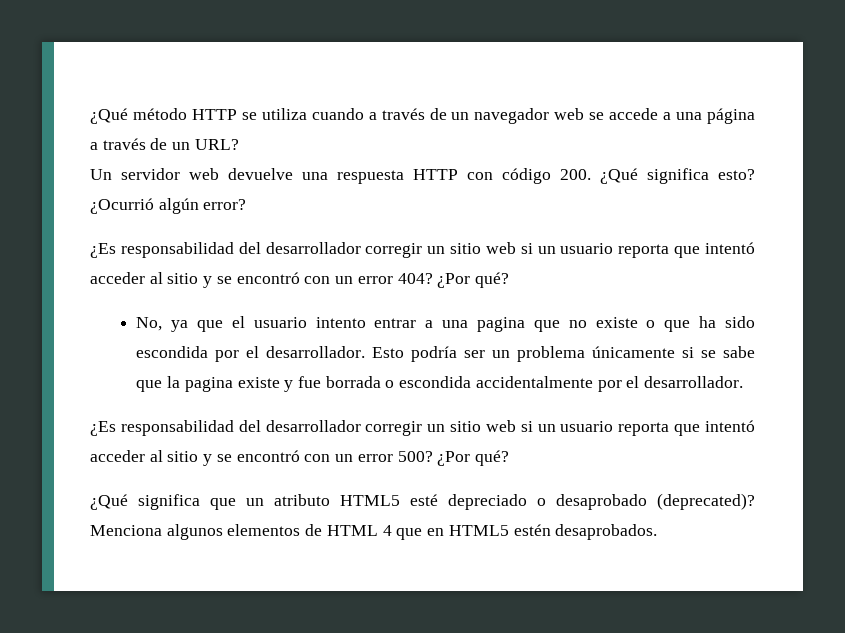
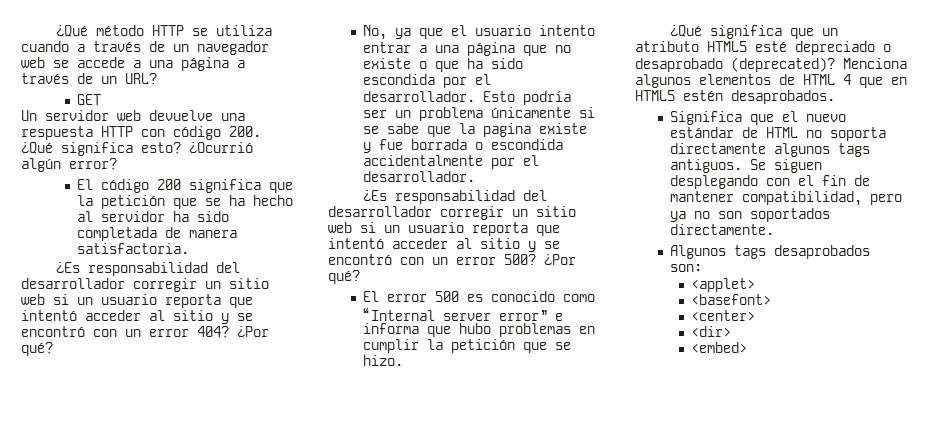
(239, 144) none -> [76,94,101,105] // GET
(247, 204) none -> [76,179,293,193] [76,195,293,209] [76,211,229,222] [76,227,237,241] [76,243,189,254] // El código 200 significa que la petición que se ha hecho al servidor ha sido completada de manera satisfactoria.
[477,317,526,332] pagina -> [467,42,516,56] página
(509, 458) none -> [363,291,596,302] [363,307,564,321] [363,323,596,337] [363,339,572,353] [363,355,404,366] // El error 500 es conocido como “Internal server error” e informa que hubo problemas en cumplir la petición que se hizo.
(658, 532) none -> [670,111,847,125] [670,127,887,141] [670,143,871,157] [670,159,823,173] [670,175,871,189] [670,191,903,206] [670,208,831,222] [670,224,775,235] [670,245,871,259] [670,264,703,272] [690,278,755,292] [690,294,771,305] [690,310,755,321] [690,326,731,337] [690,342,747,353] // Significa que el nuevo estándar de HTML no soporta directamente algunos tags antiguos. Se siguen desplegando con el fin de mantener compatibilidad, pero ya no son soportados directamente. // Algunos tags desaprobados son: // <applet> // <basefont> // <center> // <dir> // <embed>

